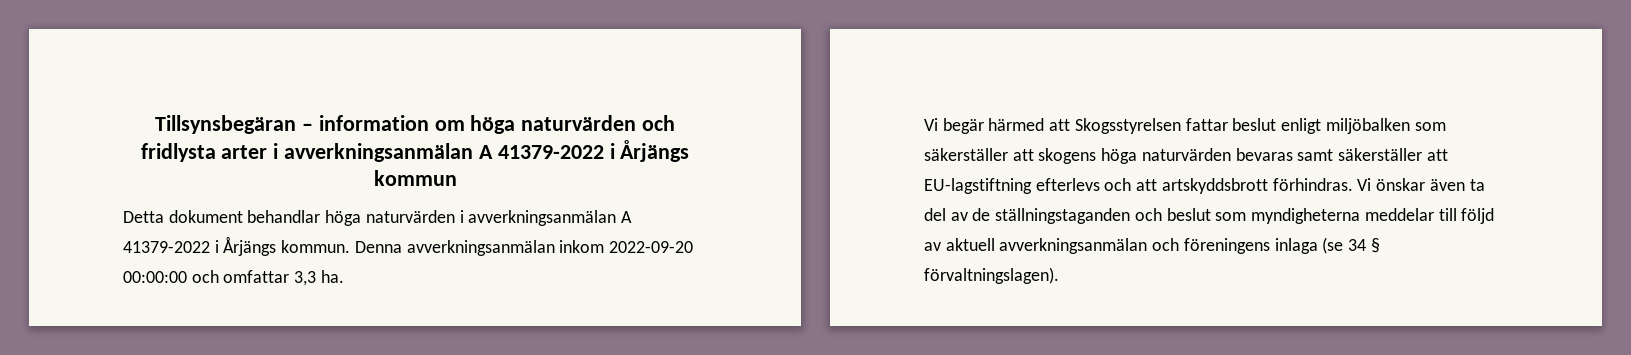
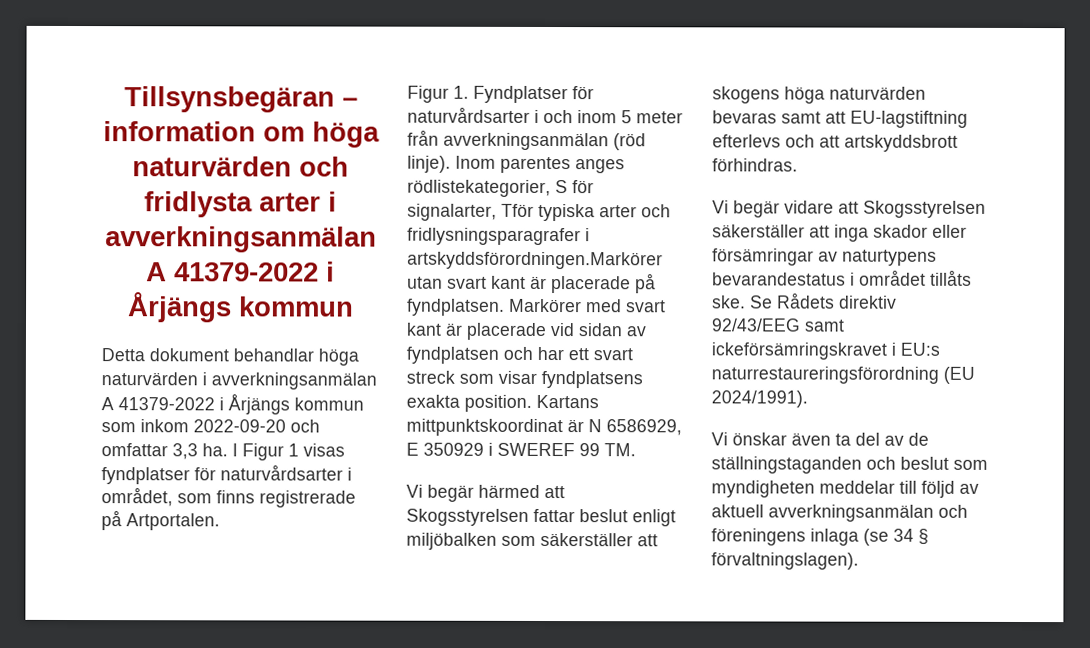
[281,240,555,256] kommun. Denna avverkningsanmälan -> [294,397,364,411] [101,422,136,433] kommun som
[123,271,187,283] 00:00:00 -> (286, 426) none
(344, 276) none -> [232,443,345,461] [101,464,352,485] [101,487,356,508] [101,510,220,531] [407,85,594,104] [407,106,683,124] [407,129,646,151] [407,155,625,174] [407,179,594,198] [407,203,671,222] [407,227,590,246] [407,251,663,270] [407,273,656,294] [407,298,666,316] [406,322,646,341] [406,346,633,364] [406,370,643,389] [406,394,599,412] [406,418,682,437] [406,442,636,457] I Figur 1 visas fyndplatser för naturvårdsarter i området, som finns registrerade på Artportalen. // Figur 1. Fyndplatser för naturvårdsarter i och inom 5 meter från avverkningsanmälan (röd linje). Inom parentes anges rödlistekategorier, S för signalarter, Tför typiska arter och fridlysningsparagrafer i artskyddsförordningen.Markörer utan svart kant är placerade på fyndplatsen. Markörer med svart kant är placerade vid sidan av fyndplatsen och har ett svart streck som visar fyndplatsens exakta position. Kartans mittpunktskoordinat är N 6586929, E 350929 i SWEREF 99 TM.
[1338,148,1423,161] säkerställer -> (821, 117) none
(1353, 184) none -> [712,200,986,218] [712,224,967,242] [712,248,937,266] [712,269,972,286] [712,292,897,309] [711,318,845,332] [711,342,940,360] [711,366,975,384] [711,390,808,408] // Vi begär vidare att Skogsstyrelsen säkerställer att inga skador eller försämringar av naturtypens bevarandestatus i området tillåts ske. Se Rådets direktiv 92/43/EEG samt ickeförsämringskravet i EU:s naturrestaureringsförordning (EU 2024/1991). //
[1251,208,1361,224] myndigheterna -> [711,480,815,498] myndigheten

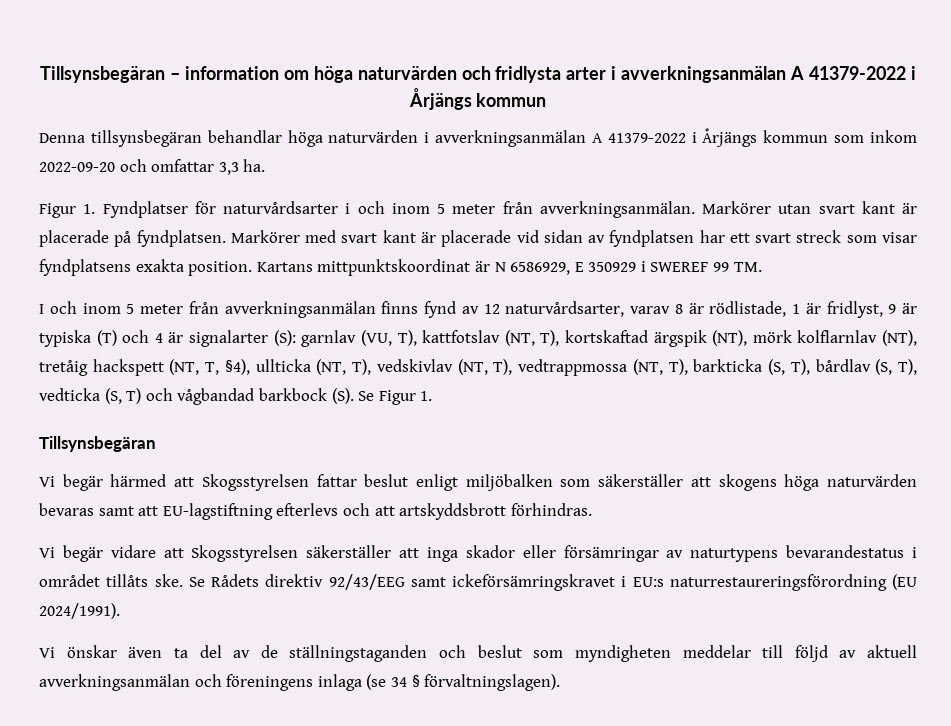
[101,348,229,362] Detta dokument -> [39,130,202,147] Denna tillsynsbegäran
[232,443,345,461] [101,464,352,485] [101,487,356,508] [101,510,220,531] I Figur 1 visas fyndplatser för naturvårdsarter i området, som finns registrerade på Artportalen. -> (266, 165) none
[443,132,646,151] [407,155,625,174] [407,179,594,198] [407,203,671,222] [407,227,590,246] [407,251,663,270] avverkningsanmälan (röd linje). Inom parentes anges rödlistekategorier, S för signalarter, Tför typiska arter och fridlysningsparagrafer i artskyddsförordningen.Markörer -> [539,201,771,218] avverkningsanmälan. Markörer
[503,346,533,360] och -> (695, 238) none
(636, 450) none -> [39,301,917,318] [39,330,917,347] [39,359,917,376] [39,388,433,405] [39,436,156,452] // I och inom 5 meter från avverkningsanmälan finns fynd av 12 naturvårdsarter, varav 8 är rödlistade, 1 är fridlyst, 9 är typiska (T) och 4 är signalarter (S): garnlav (VU, T), kattfotslav (NT, T), kortskaftad ärgspik (NT), mörk kolflarnlav (NT), tretåig hackspett (NT, T, §4), ullticka (NT, T), vedskivlav (NT, T), vedtrappmossa (NT, T), barkticka (S, T), bårdlav (S, T), vedticka (S, T) och vågbandad barkbock (S). Se Figur 1. // Tillsynsbegäran

